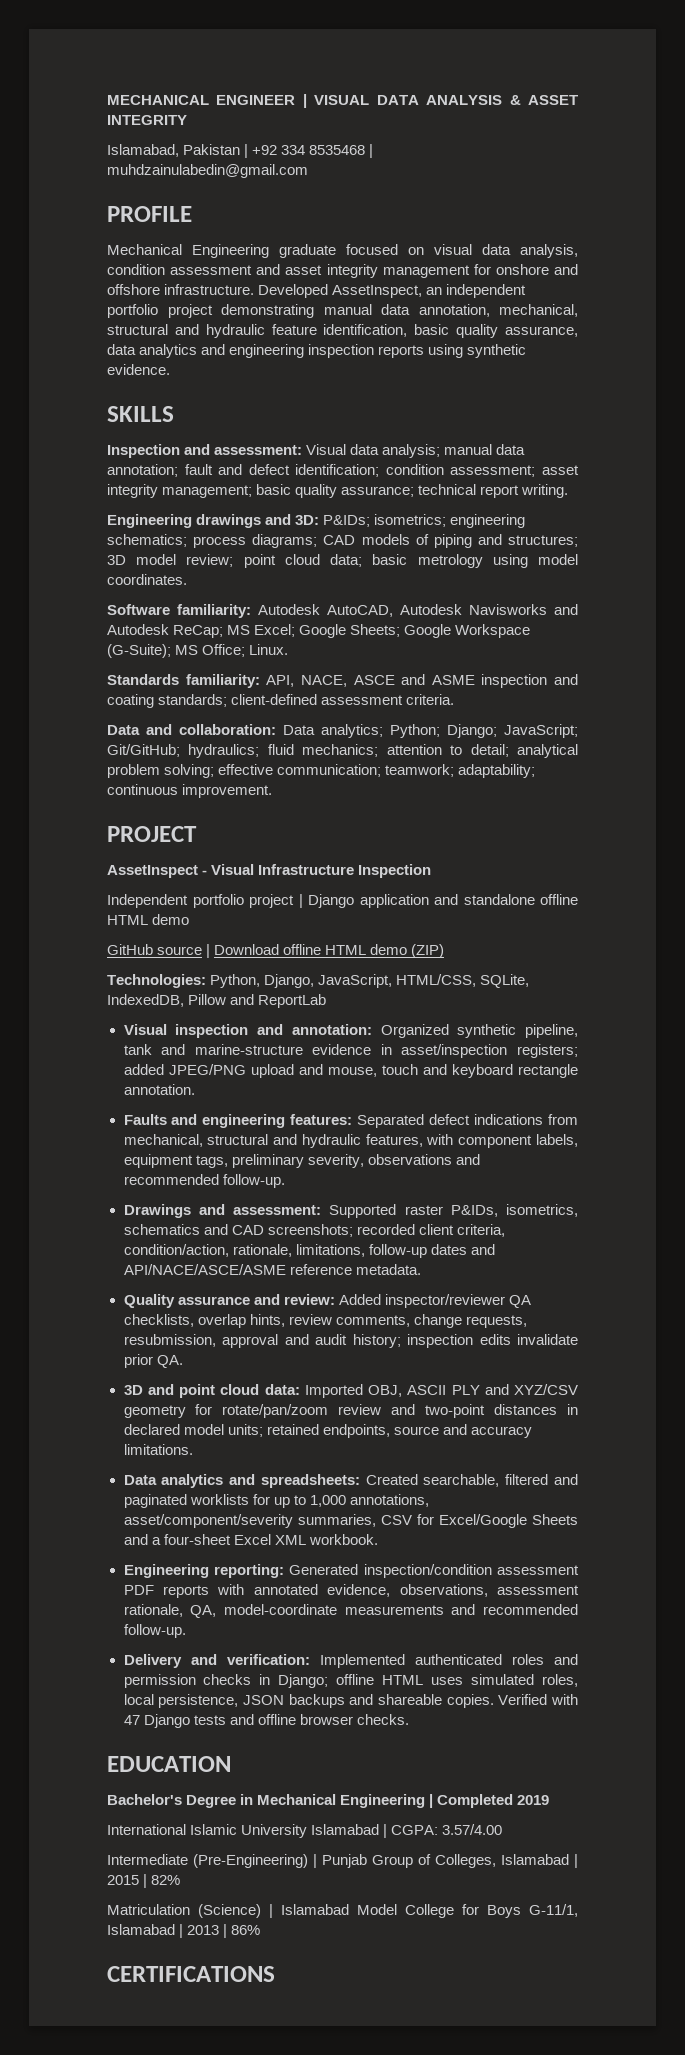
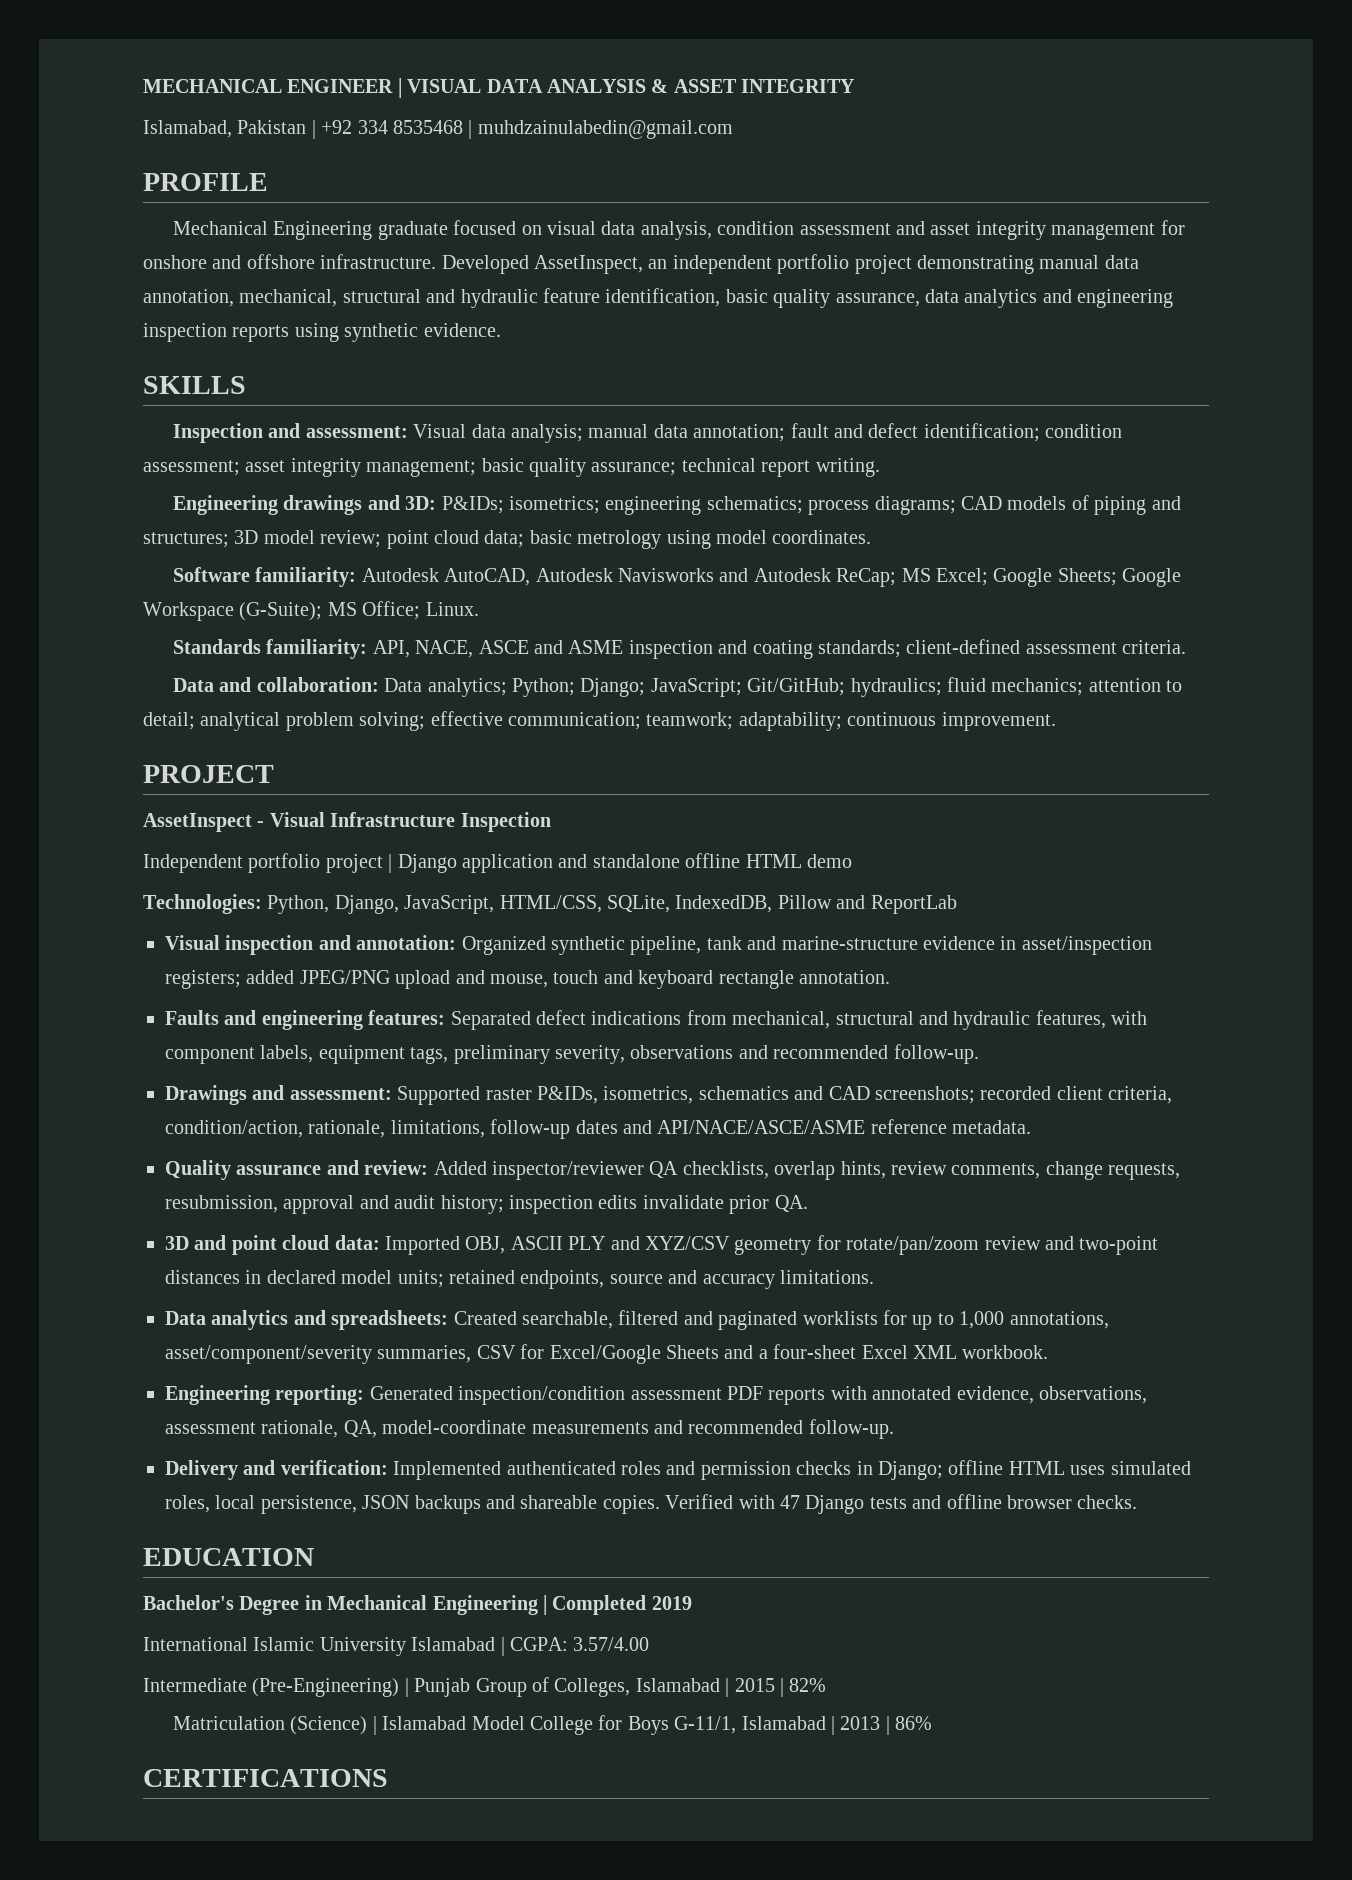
[107,944,445,958] // GitHub source | Download offline HTML demo (ZIP) -> (852, 861) none

